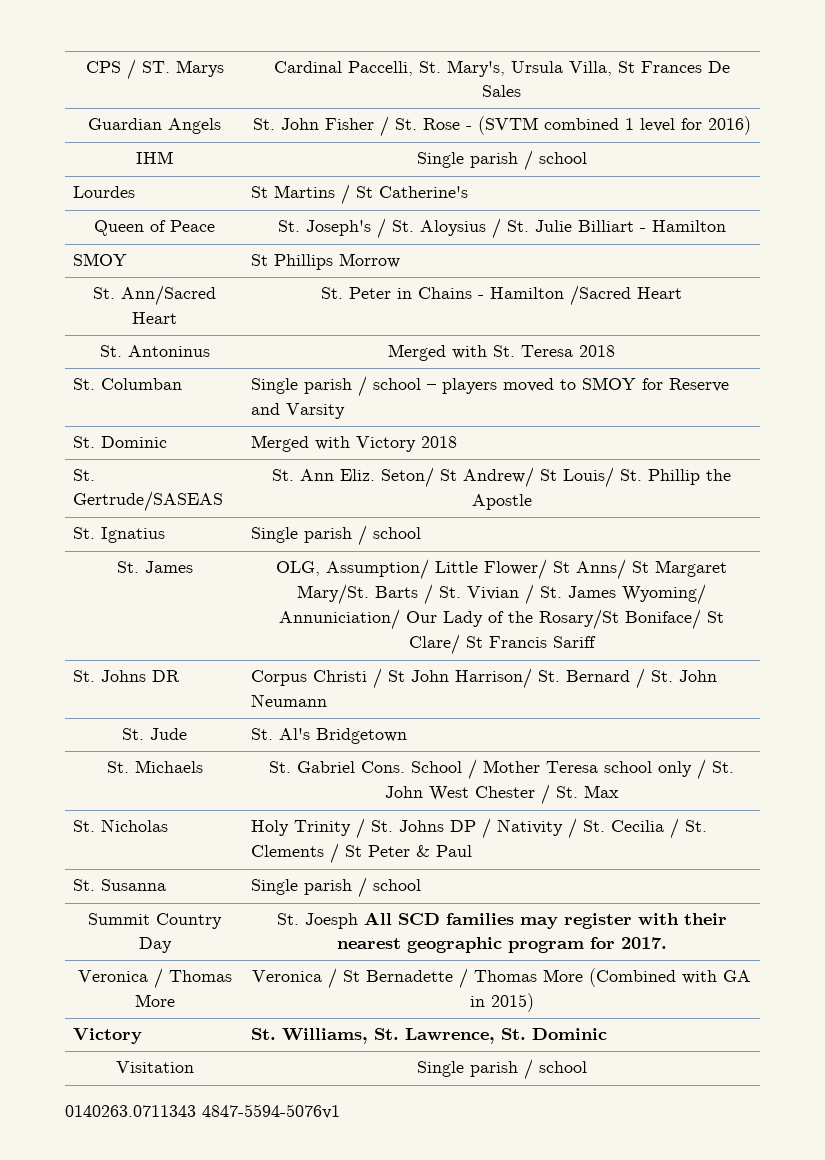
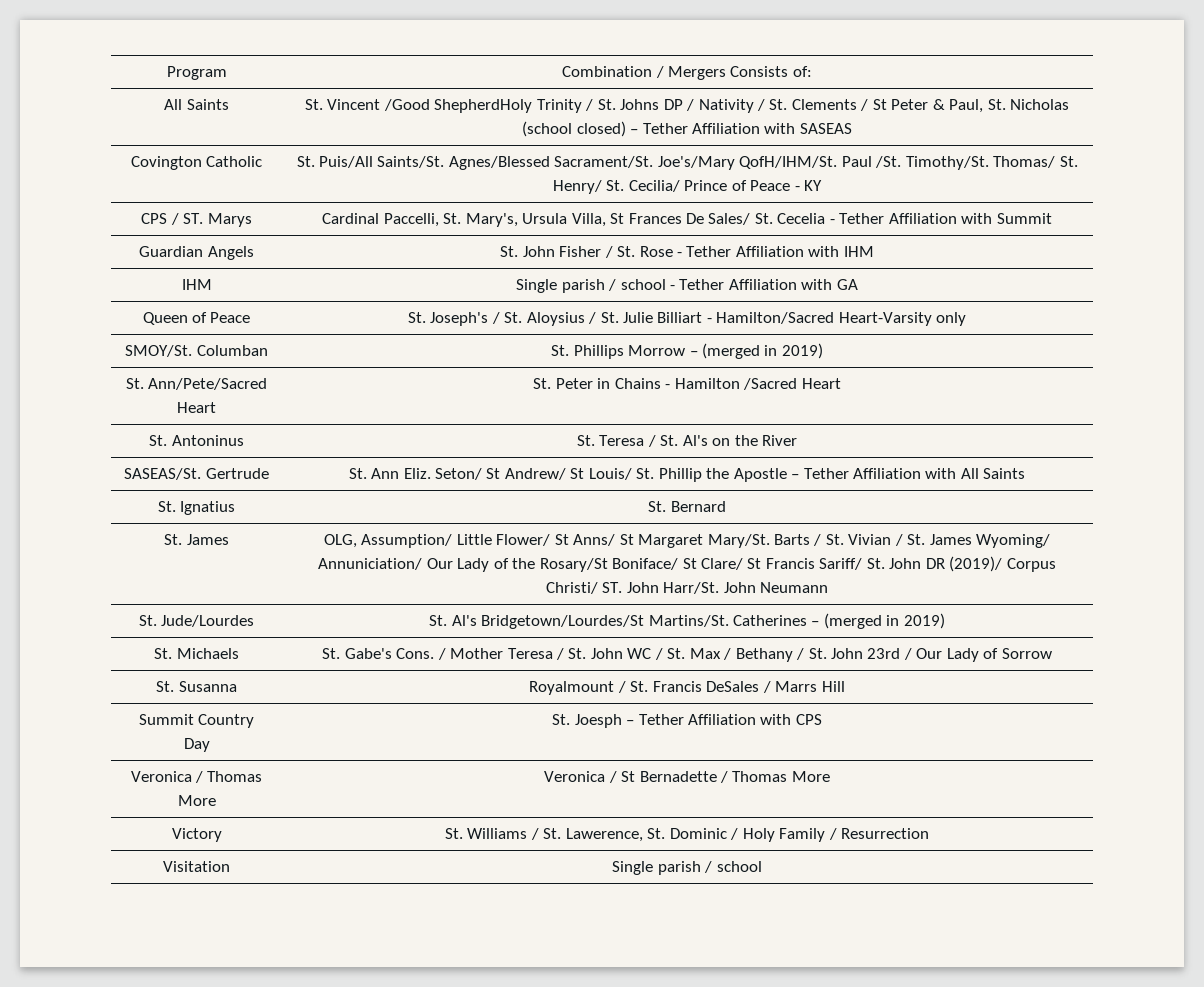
(85, 67) none -> [166,66,227,80] [562,66,812,80] [164,99,229,110] [304,99,1070,113] [522,121,852,137] [130,156,263,170] [296,156,1078,170] [552,180,823,194] Program | Combination / Mergers Consists of: // All Saints | St. Vincent /Good ShepherdHoly Trinity / St. Johns DP / Nativity / St. Clements / St Peter & Paul, St. Nicholas (school closed) – Tether Affiliation with SASEAS // Covington Catholic | St. Puis/All Saints/St. Agnes/Blessed Sacrament/St. Joe's/Mary QofH/IHM/St. Paul /St. Timothy/St. Thomas/ St. Henry/ St. Cecilia/ Prince of Peace - KY //
[482,85,521,97] Sales -> [708,213,1052,225] Sales/ St. Cecelia - Tether Affiliation with Summit
[477,116,751,135] (SVTM combined 1 level for 2016) -> [686,246,874,257] Tether Affiliation with IHM
[73,186,136,198] [251,184,469,205] // Lourdes | St Martins / St Catherine's -> [670,279,858,290] - Tether Affiliation with GA
[651,220,726,232] [73,253,128,266] [251,253,401,270] [93,285,216,306] Hamilton // SMOY | St Phillips Morrow // St. Ann/Sacred -> [716,312,967,326] [125,345,268,357] [551,343,823,359] [125,378,268,390] Hamilton/Sacred Heart-Varsity only // SMOY/St. Columban | St. Phillips Morrow – (merged in 2019) // St. Ann/Pete/Sacred
[388,344,615,361] [73,378,183,390] [251,376,730,397] [251,403,346,419] [73,436,168,448] [251,435,458,452] [73,469,96,481] [73,491,224,512] Merged with St. Teresa 2018 // St. Columban | Single parish / school – players moved to SMOY for Reserve and Varsity // St. Dominic | Merged with Victory 2018 // St. Gertrude/SASEAS -> [576,435,798,447] [124,468,269,480] St. Teresa / St. Al's on the River // SASEAS/St. Gertrude
[73,527,166,543] [251,525,422,546] // St. Ignatius | Single parish / school -> [791,468,1026,479] [157,501,236,515] [648,501,726,512] – Tether Affiliation with All Saints // St. Ignatius | St. Bernard
[553,636,596,648] [73,670,181,682] [251,668,674,689] Sariff // St. Johns DR | Corpus Christi / St John Harrison/ St. Bernard / St. -> [819,556,1056,572] [545,582,720,594] Sariff/ St. John DR (2019)/ Corpus Christi/ ST. John Harr/St.
[150,728,187,740] [251,728,408,744] Jude | St. Al's Bridgetown -> [161,615,255,627] [429,613,945,629] Jude/Lourdes | St. Al's Bridgetown/Lourdes/St Martins/St. Catherines – (merged in 2019)
[297,761,462,773] Gabriel Cons. School -> [344,648,435,659] Gabe's Cons.
[604,759,734,780] [385,786,535,801] school only / St. John West Chester -> [555,648,652,660] / St. John WC
[73,819,169,832] [251,818,708,839] [251,843,473,864] [73,879,167,891] [251,877,422,898] // St. Nicholas | Holy Trinity / St. Johns DP / Nativity / St. Cecilia / St. Clements / St Peter & Paul // St. Susanna | Single parish / school -> [723,648,1052,662] [156,681,237,692] [529,681,845,695] / Bethany / St. John 23rd / Our Lady of Sorrow // St. Susanna | Royalmount / St. Francis DeSales / Marrs Hill
[363,912,727,929] [336,937,667,953] All SCD families may register with their nearest geographic program for 2017. -> [626,714,822,725] – Tether Affiliation with CPS
[589,968,751,987] [469,993,534,1012] [73,1028,143,1044] [251,1028,608,1044] (Combined with GA in 2015) // Victory | St. Williams, St. Lawrence, St. Dominic -> [171,828,222,842] [444,828,930,842] // Victory | St. Williams / St. Lawerence, St. Dominic / Holy Family / Resurrection
[65,1104,340,1119] // 0140263.0711343 4847-5594-5076v1 -> (762, 866) none

